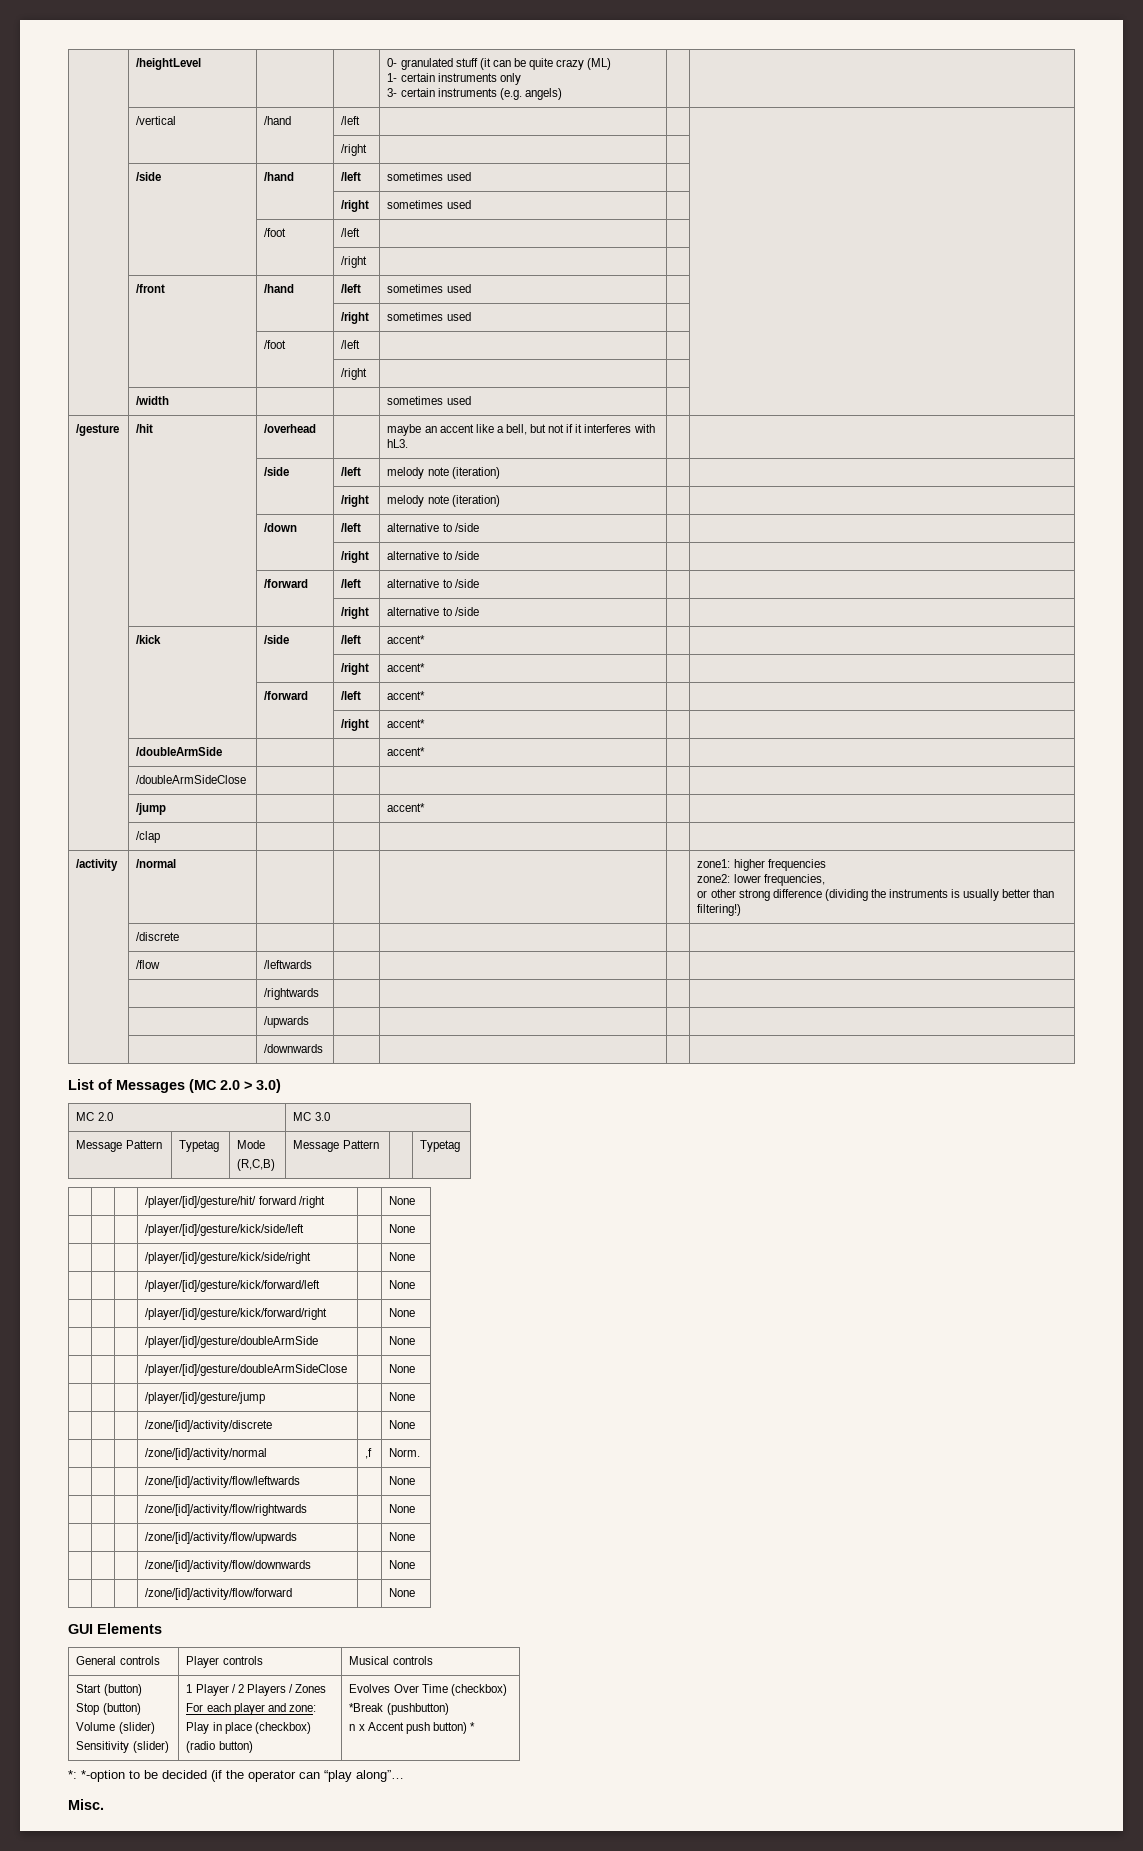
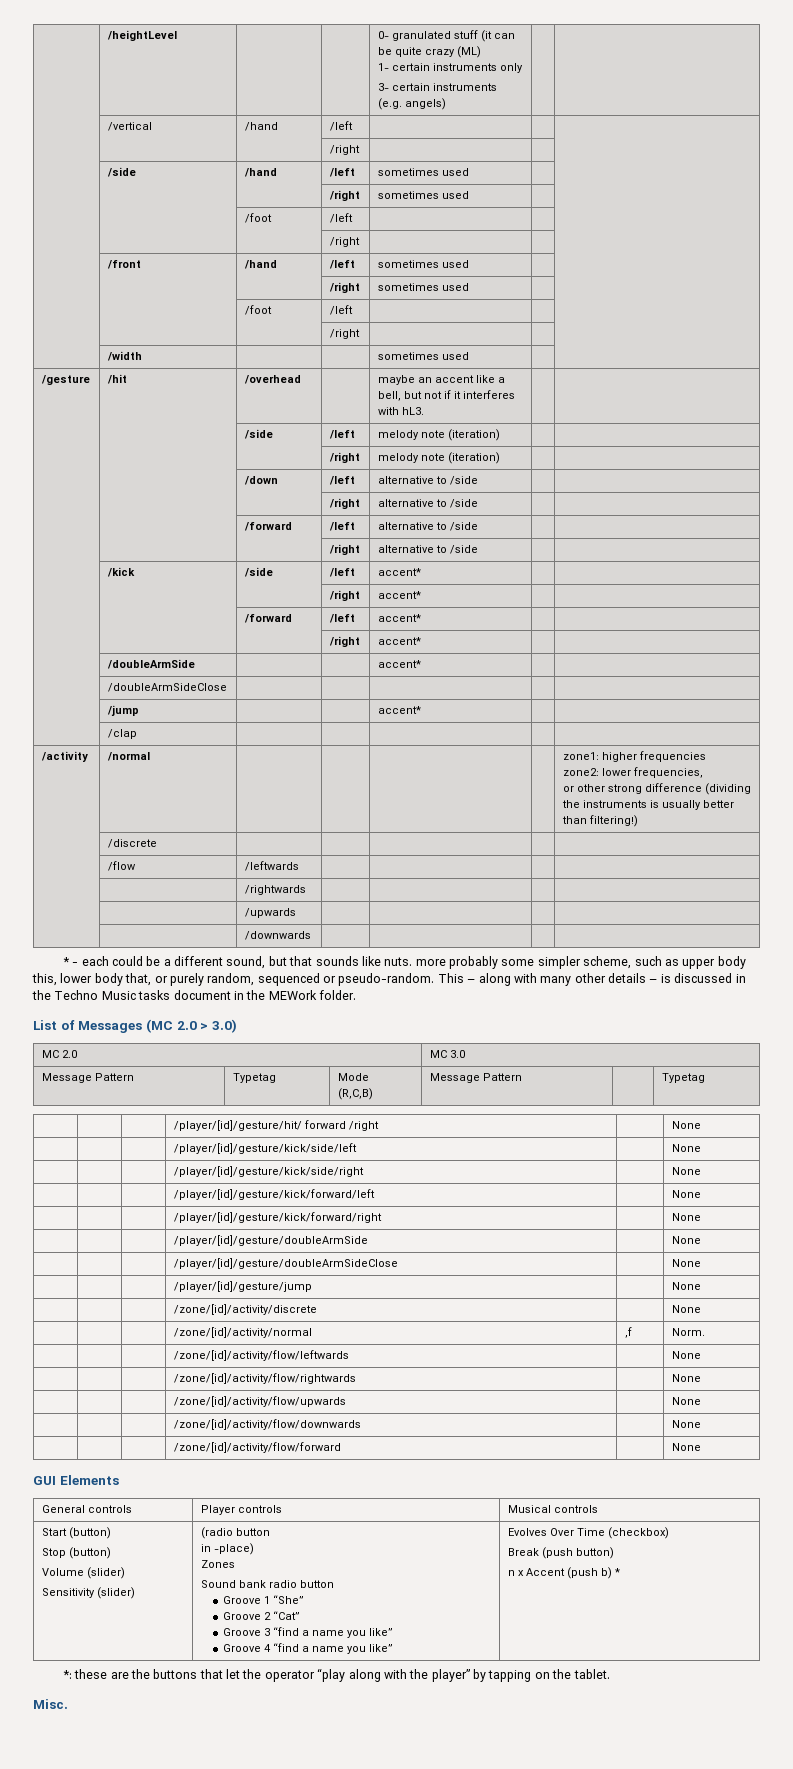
(324, 1048) none -> [62,956,746,969] [32,973,746,986] [32,990,356,1000] // * - each could be a different sound, but that sounds like nuts. more probably some simpler scheme, such as upper body this, lower body that, or purely random, sequenced or pseudo-random. This – along with many other details – is discussed in the Techno Music tasks document in the MEWork folder.
[186,1684,327,1696] [186,1703,316,1715] [186,1722,311,1734] [186,1741,253,1753] 1 Player / 2 Players / Zones // For each player and zone: // Play in place (checkbox) // (radio button) -> [200,1527,270,1539] [200,1543,254,1555] [200,1560,235,1568] [200,1580,334,1588] [222,1595,304,1604] [222,1611,300,1620] [222,1627,393,1638] [222,1643,393,1654] (radio button // in -place) // Zones // Sound bank radio button // Groove 1 “She” // Groove 2 “Cat” // Groove 3 “find a name you like” // Groove 4 “find a name you like”
[349,1703,449,1715] *Break (pushbutton) -> [507,1547,614,1559] Break (push button)
[405,1722,467,1734] push button) -> [566,1567,612,1579] (push b)
[81,1770,404,1782] *-option to be decided (if the operator can “play along”… -> [74,1668,610,1682] these are the buttons that let the operator “play along with the player” by tapping on the tablet.

